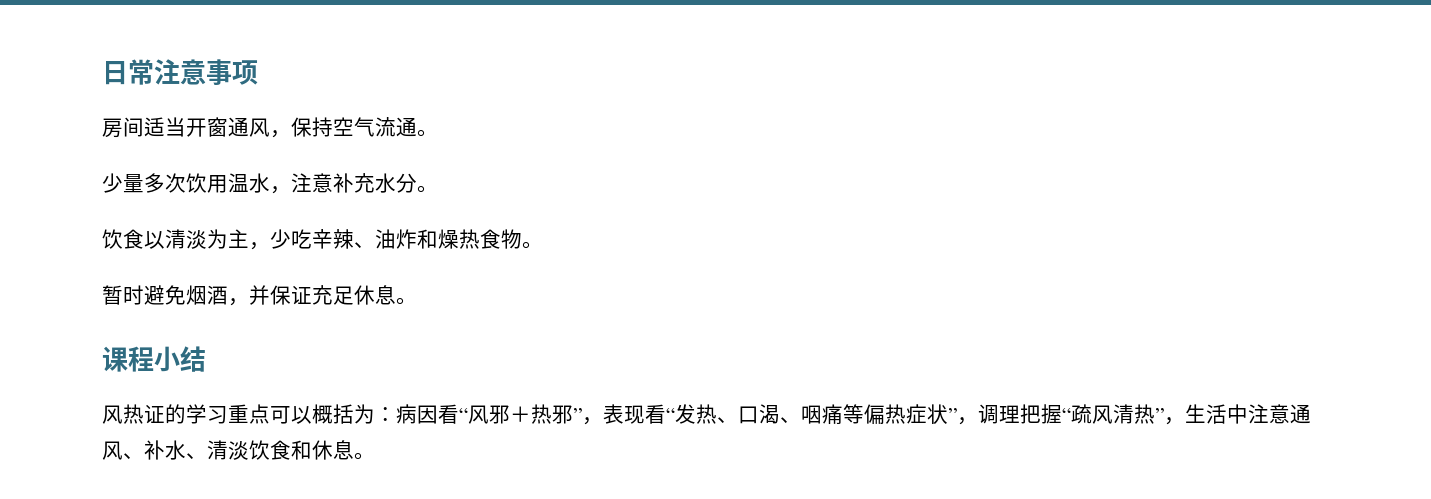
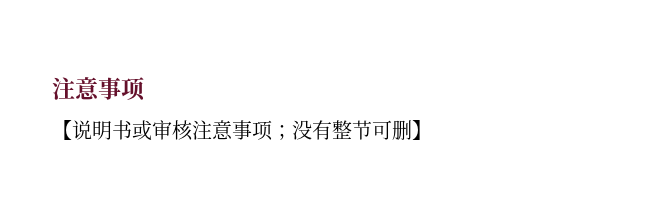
[102,59,154,85] 日常 -> (52, 88) none
[102,117,438,138] [102,173,438,194] [102,229,543,250] [102,285,417,306] [102,346,206,372] [102,404,1311,425] [102,440,375,460] 房间适当开窗通风，保持空气流通。 // 少量多次饮用温水，注意补充水分。 // 饮食以清淡为主，少吃辛辣、油炸和燥热食物。 // 暂时避免烟酒，并保证充足休息。 // 课程小结 // 风热证的学习重点可以概括为：病因看“风邪＋热邪”，表现看“发热、口渴、咽痛等偏热症状”，调理把握“疏风清热”，生活中注意通风、补水、清淡饮食和休息。 -> [52,120,432,141] 【说明书或审核注意事项；没有整节可删】

